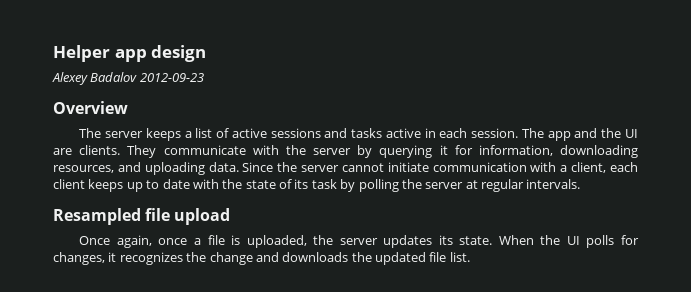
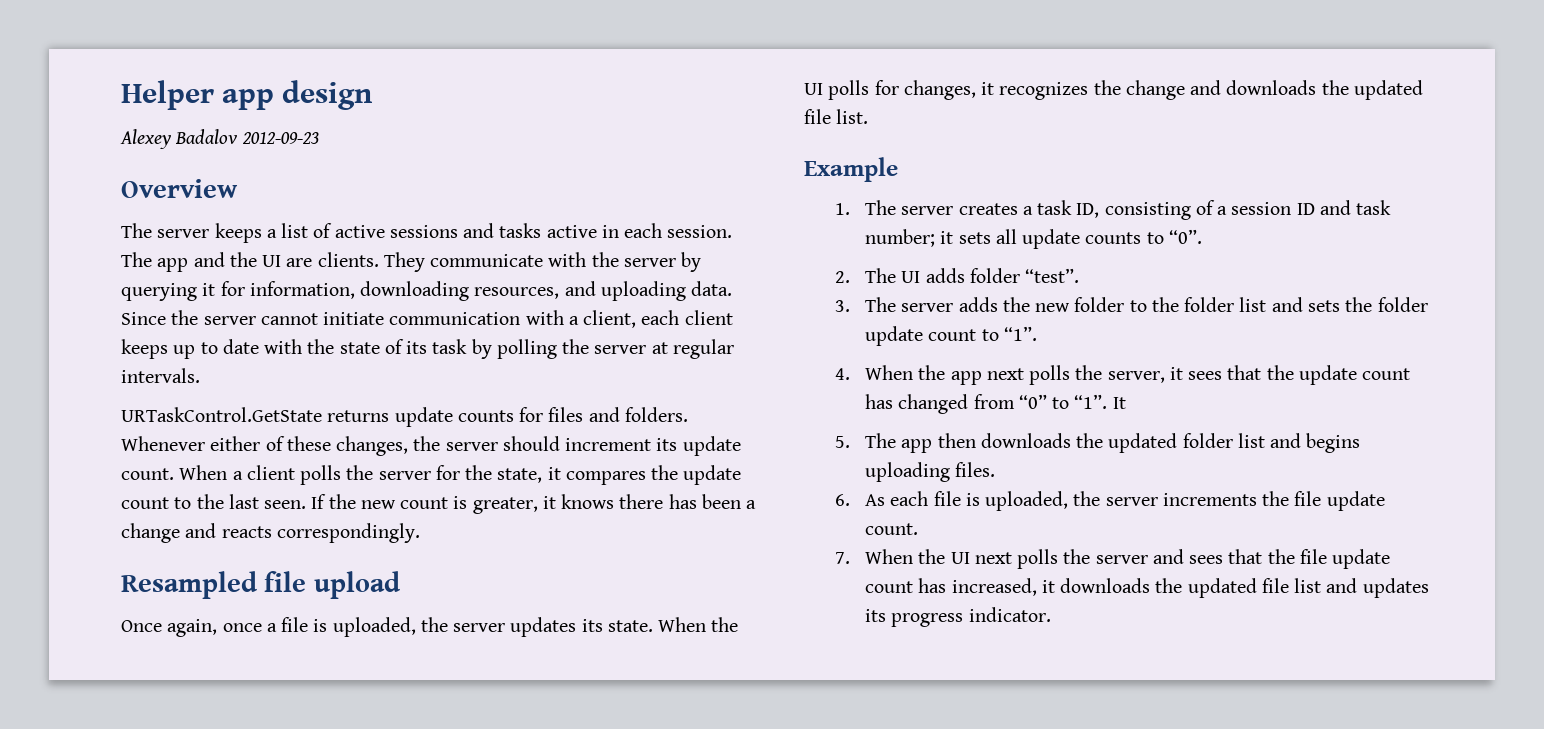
(581, 184) none -> [121,407,688,427] [121,436,741,456] [121,465,742,485] [121,494,757,514] [121,523,420,543] // URTaskControl.GetState returns update counts for files and folders. Whenever either of these changes, the server should increment its update count. When a client polls the server for the state, it compares the update count to the last seen. If the new count is greater, it knows there has been a change and reacts correspondingly.
(470, 257) none -> [804,157,898,182] [834,200,1392,220] [865,229,1202,249] [834,268,1080,283] [834,297,1428,312] [865,326,1037,346] [834,365,1411,385] [865,394,1126,414] [834,433,1361,453] [865,462,996,482] [834,491,1385,511] [865,523,919,535] [834,549,1391,569] [865,578,1429,598] [865,607,1051,627] // Example // 1. The server creates a task ID, consisting of a session ID and task number; it sets all update counts to “0”. // 2. The UI adds folder “test”. // 3. The server adds the new folder to the folder list and sets the folder update count to “1”. // 4. When the app next polls the server, it sees that the update count has changed from “0” to “1”. It // 5. The app then downloads the updated folder list and begins uploading files. // 6. As each file is uploaded, the server increments the file update count. // 7. When the UI next polls the server and sees that the file update count has increased, it downloads the updated file list and updates its progress indicator.

